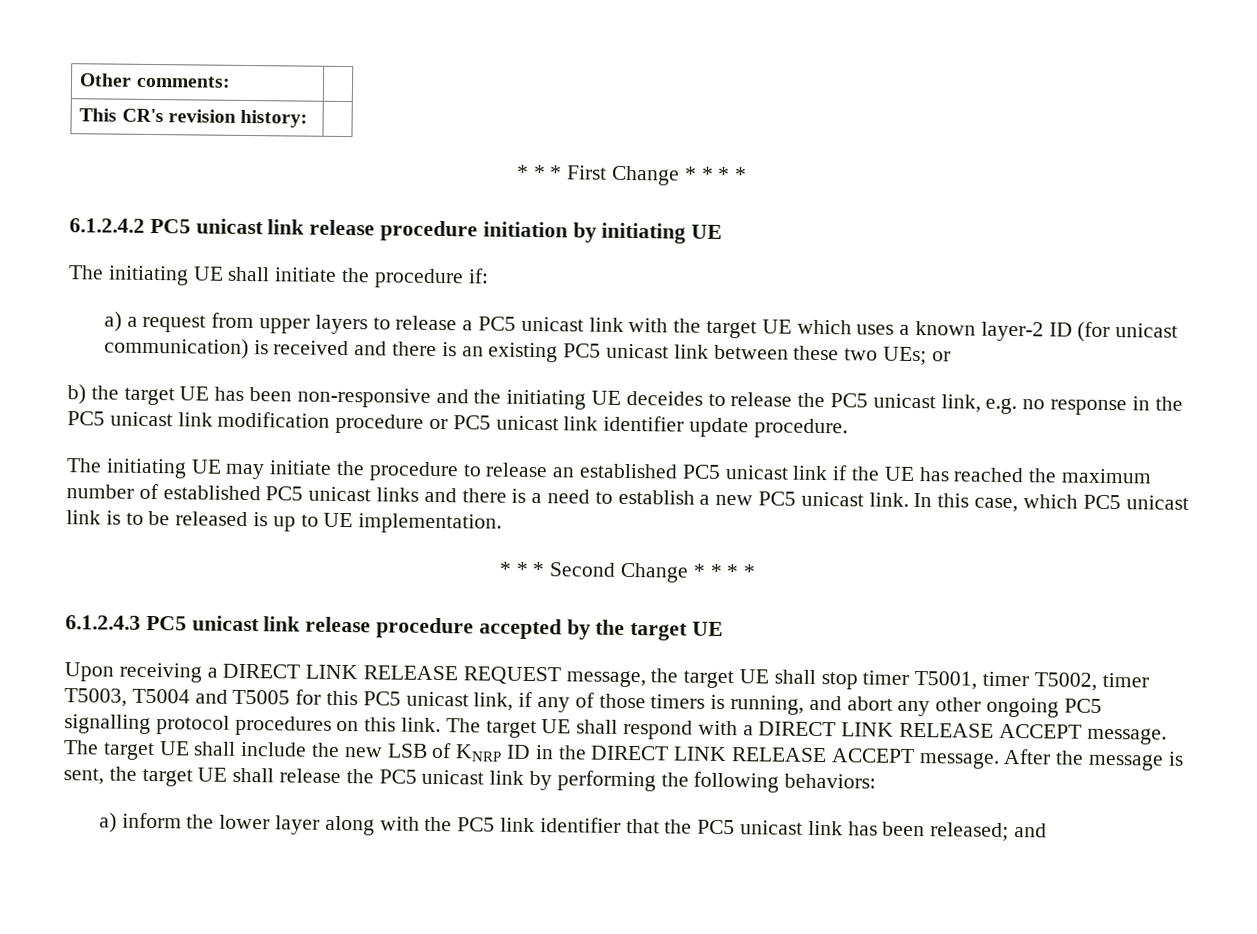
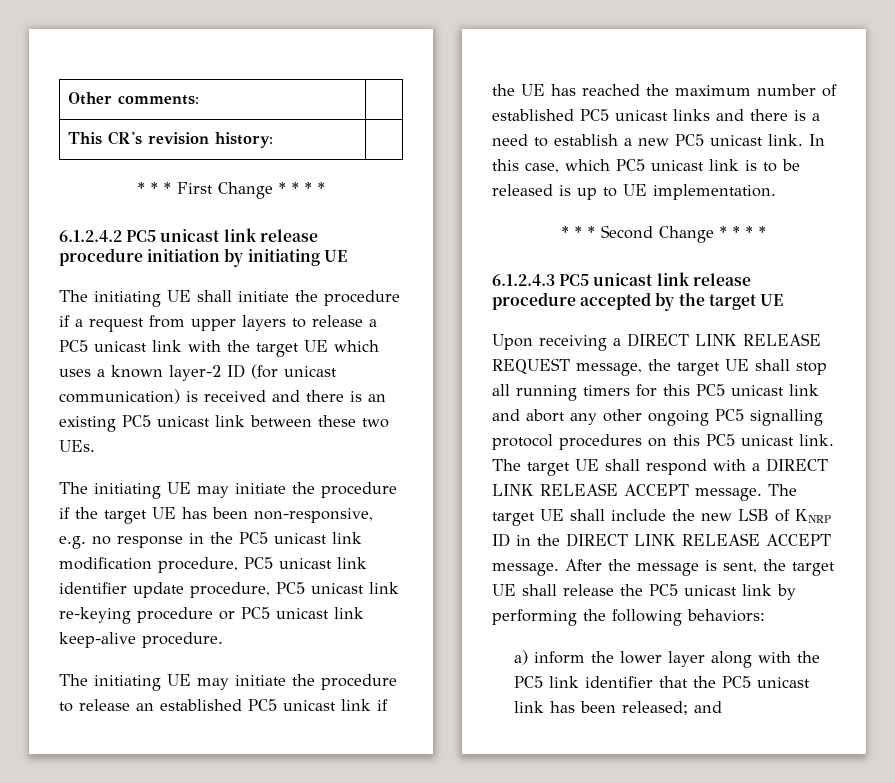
[467,268,489,284] [103,311,122,332] if: // a) -> [59,315,70,327] if
[882,346,951,366] [67,384,86,405] UEs; or // b) -> [59,440,95,452] [59,482,397,499] [59,507,70,519] UEs. // The initiating UE may initiate the procedure if
[296,387,981,413] non-responsive and the initiating UE deceides to release the PC5 unicast link, -> [254,508,373,523] non-responsive,
(331, 419) none -> [158,557,367,573] [59,582,399,598] [59,607,131,624] procedure, PC5 unicast link identifier update procedure, PC5 unicast link re-keying
[603,415,750,438] identifier update -> [59,632,136,648] keep-alive
[862,670,1149,691] [64,688,805,715] timer T5001, timer T5002, timer T5003, T5004 and T5005 for this PC5 unicast link, if any of those timers is running, -> [492,384,819,401] all running timers for this PC5 unicast link
(397, 724) none -> [706,434,794,446] PC5 unicast

